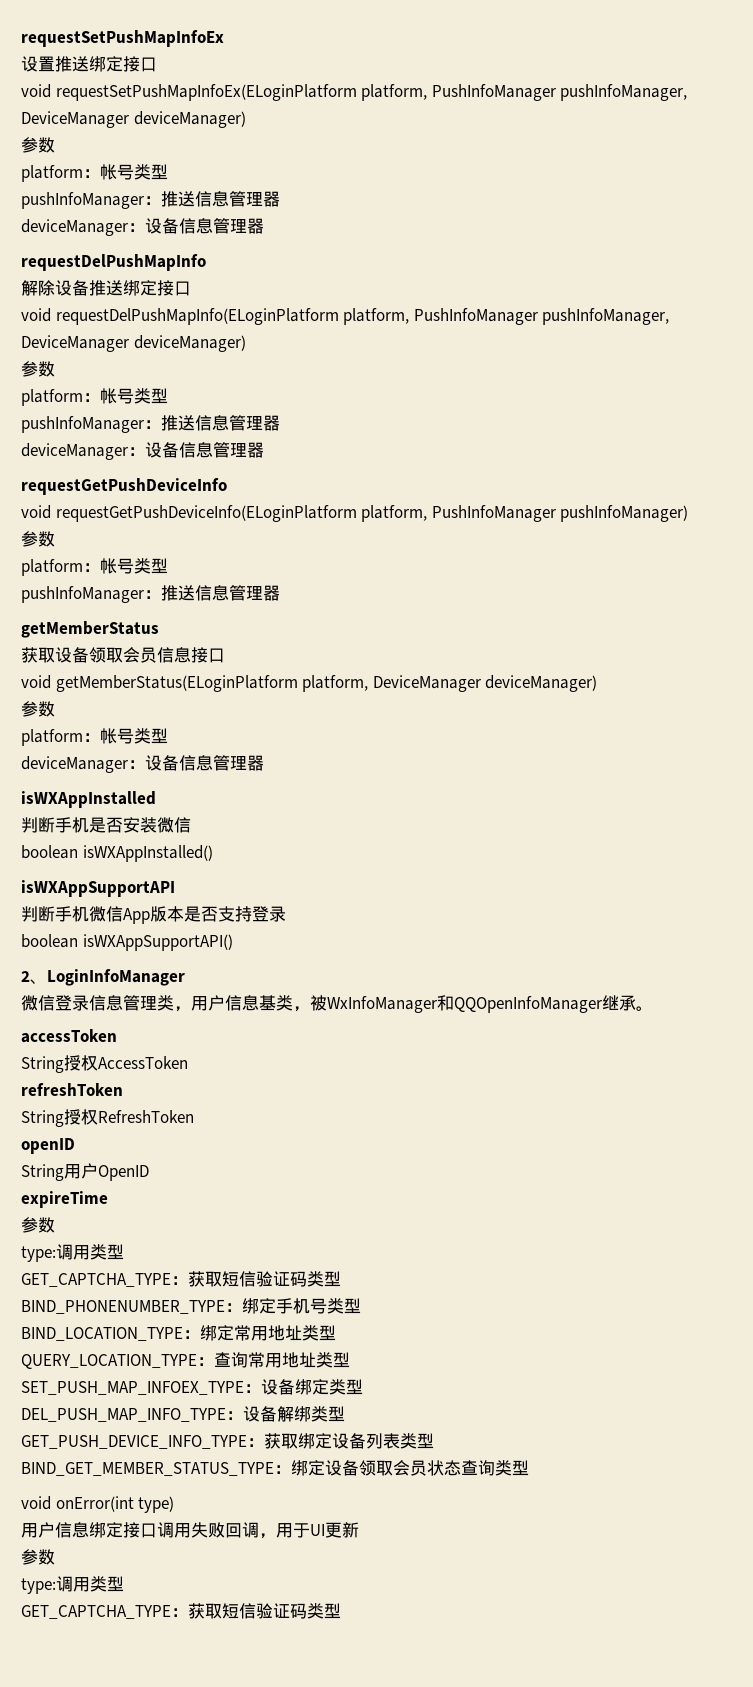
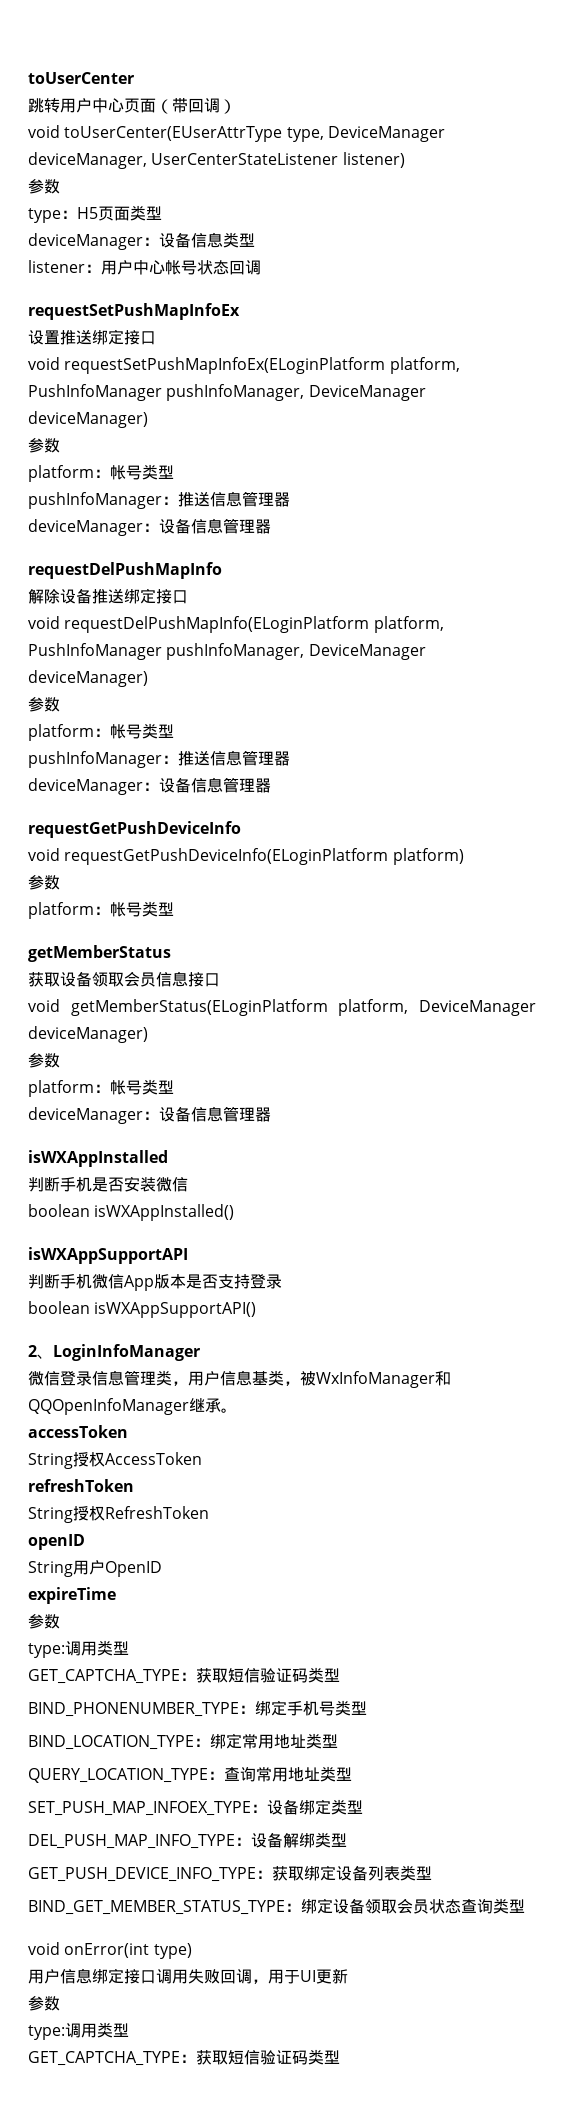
(21, 38) none -> [28,72,134,84] [28,98,236,114] [28,125,445,142] [28,152,405,169] [28,179,60,194] [28,205,162,223] [28,232,255,250] [28,260,261,275] toUserCenter // 跳转用户中心页面（带回调） // void toUserCenter(EUserAttrType type, DeviceManager deviceManager, UserCenterStateListener listener) // 参数 // type：H5页面类型 // deviceManager：设备信息类型 // listener：用户中心帐号状态回调 //
[361,505,689,522] [21,531,55,547] [21,558,168,576] [21,585,280,603] platform, PushInfoManager pushInfoManager) // 参数 // platform：帐号类型 // pushInfoManager：推送信息管理器 -> [392,848,464,865] [28,875,60,890] [28,901,174,919] platform) // 参数 // platform：帐号类型

